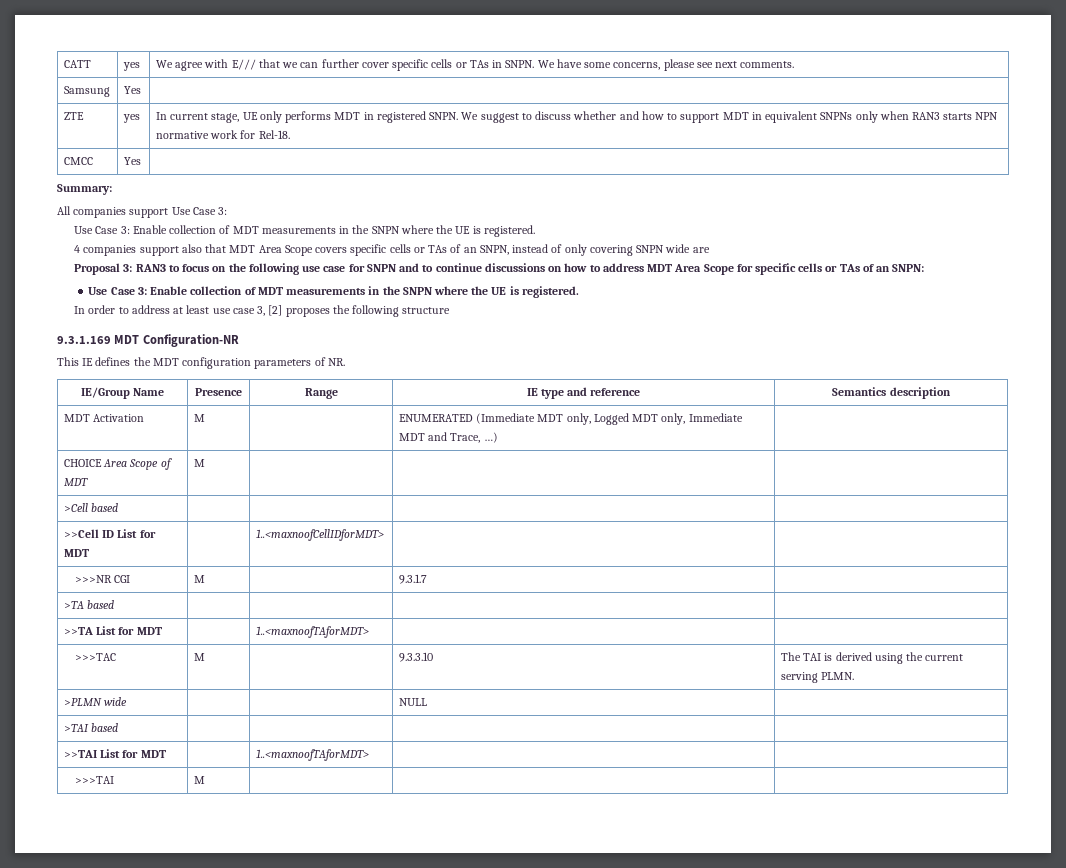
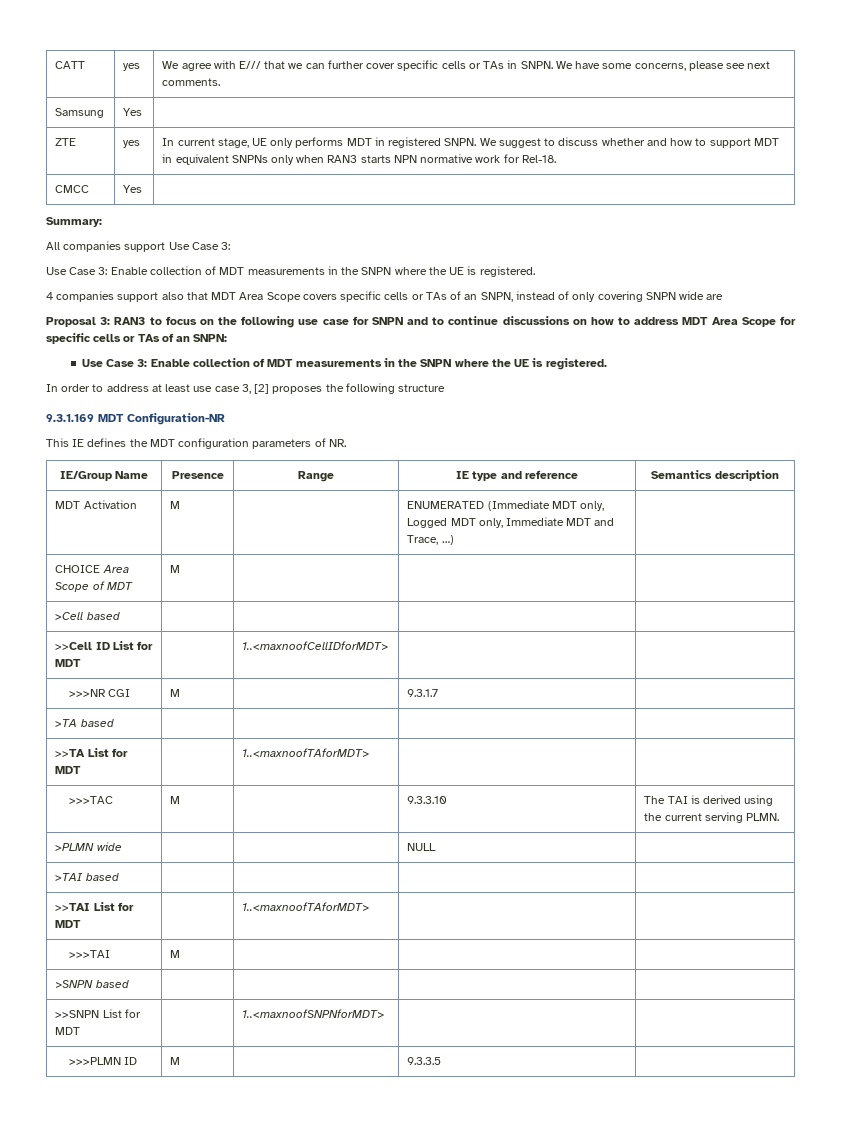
(205, 780) none -> [55,980,129,988] [55,1009,141,1018] [55,1027,81,1035] [242,1009,385,1018] [68,1057,138,1065] [170,1057,181,1065] [407,1057,442,1065] // >SNPN based | | | | // >>SNPN List for MDT | | 1..<maxnoofSNPNforMDT> | | // >>>PLMN ID | M | | 9.3.3.5 |

